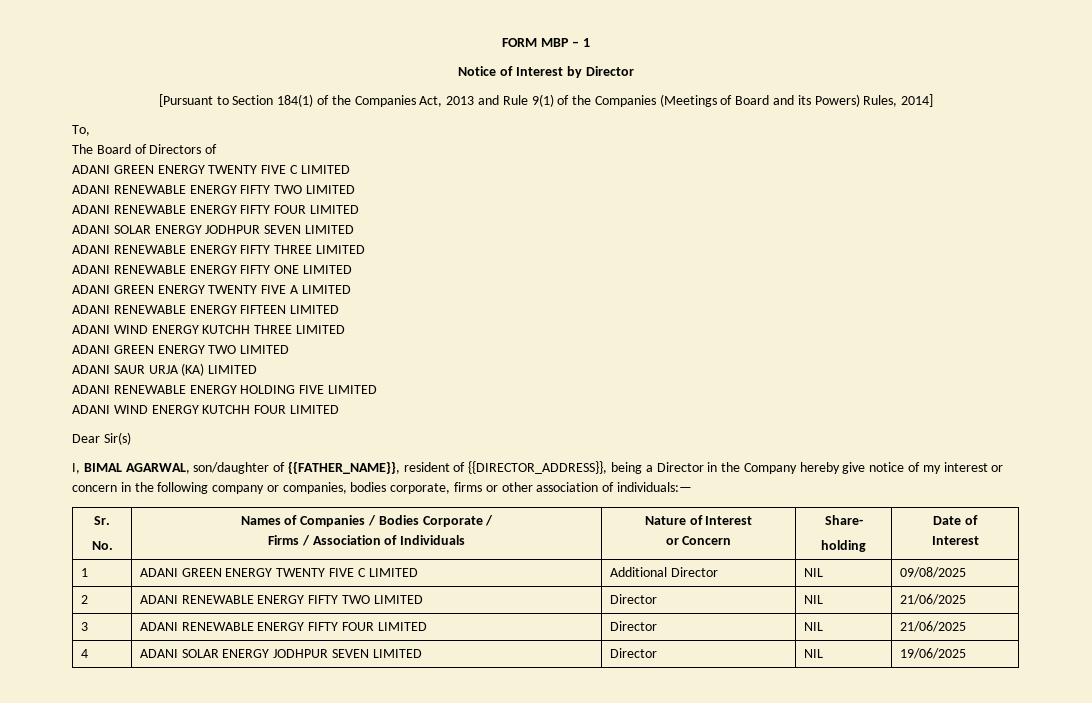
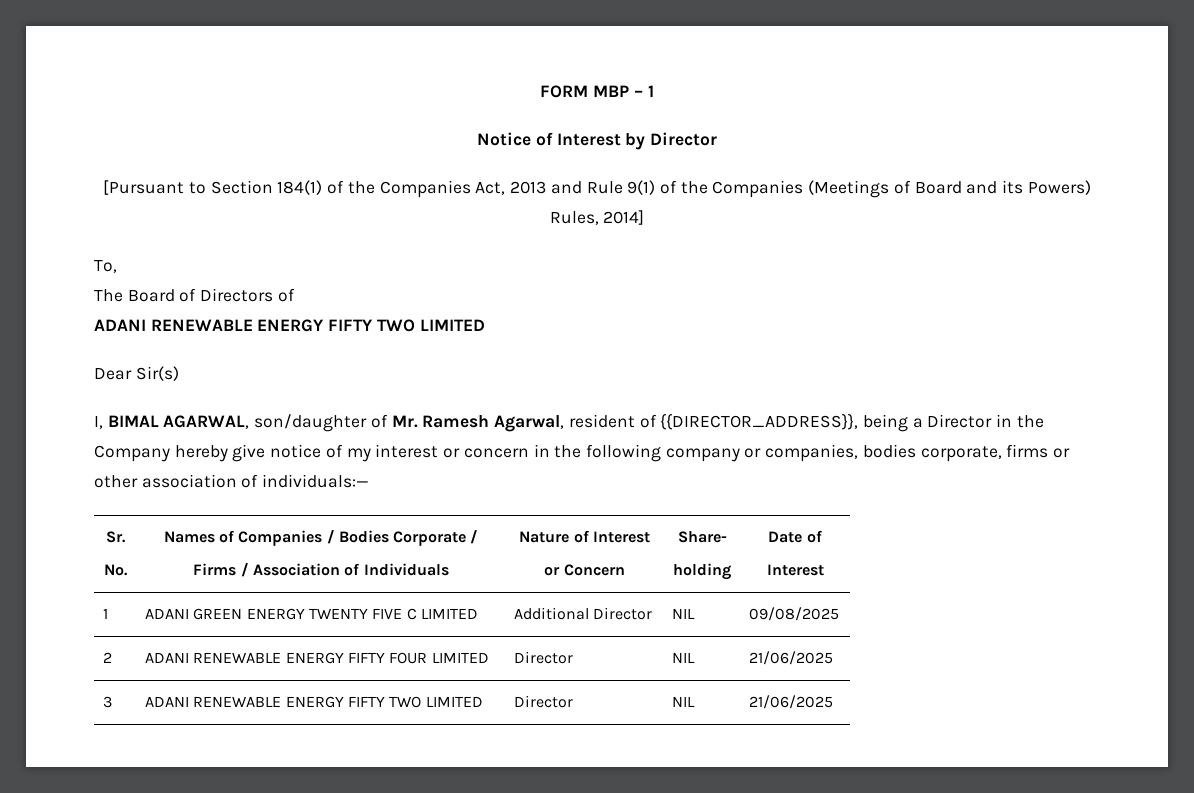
[72,165,350,174] [72,185,355,194] [72,205,359,214] [72,225,354,234] [72,245,365,254] [72,265,352,274] [72,285,351,294] [72,305,340,314] [72,325,345,334] [72,345,290,354] [72,363,258,376] [72,385,377,394] [72,405,339,414] // ADANI GREEN ENERGY TWENTY FIVE C LIMITED // ADANI RENEWABLE ENERGY FIFTY TWO LIMITED // ADANI RENEWABLE ENERGY FIFTY FOUR LIMITED // ADANI SOLAR ENERGY JODHPUR SEVEN LIMITED // ADANI RENEWABLE ENERGY FIFTY THREE LIMITED // ADANI RENEWABLE ENERGY FIFTY ONE LIMITED // ADANI GREEN ENERGY TWENTY FIVE A LIMITED // ADANI RENEWABLE ENERGY FIFTEEN LIMITED // ADANI WIND ENERGY KUTCHH THREE LIMITED // ADANI GREEN ENERGY TWO LIMITED // ADANI SAUR URJA (KA) LIMITED // ADANI RENEWABLE ENERGY HOLDING FIVE LIMITED // ADANI WIND ENERGY KUTCHH FOUR LIMITED -> [94,319,485,332] // ADANI RENEWABLE ENERGY FIFTY TWO LIMITED
[287,461,400,474] {{FATHER_NAME}}, -> [391,415,565,432] Mr. Ramesh Agarwal,
[341,595,370,604] TWO -> [389,652,428,664] FOUR
[341,622,427,631] [609,621,657,631] [803,622,823,631] [899,621,966,632] [80,649,88,658] [139,649,422,658] [609,648,657,658] [803,649,823,658] [899,648,966,659] FOUR LIMITED | Director | NIL | 21/06/2025 // 4 | ADANI SOLAR ENERGY JODHPUR SEVEN LIMITED | Director | NIL | 19/06/2025 -> [389,696,483,708] [514,695,574,708] [672,696,696,707] [749,695,834,709] TWO LIMITED | Director | NIL | 21/06/2025

